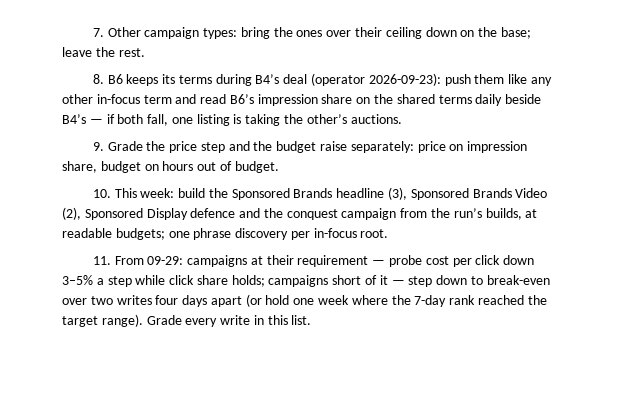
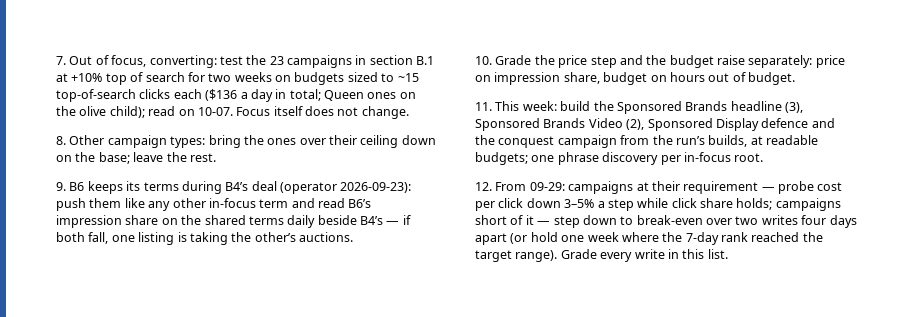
(104, 32) none -> [69,55,435,68] [56,72,419,85] [56,89,416,102] [56,106,409,119] [56,136,66,145] Out of focus, converting: test the 23 campaigns in section B.1 at +10% top of search for two weeks on budgets sized to ~15 top-of-search clicks each ($136 a day in total; Queen ones on the olive child); read on 10-07. Focus itself does not change. // 8.
[92,74,104,84] 8. -> [56,182,66,191] 9.
[92,142,104,151] 9. -> [475,56,492,65] 10.
[92,189,111,198] 10. -> [475,102,492,111] 11.
[92,256,111,265] 11. -> [475,182,492,191] 12.

